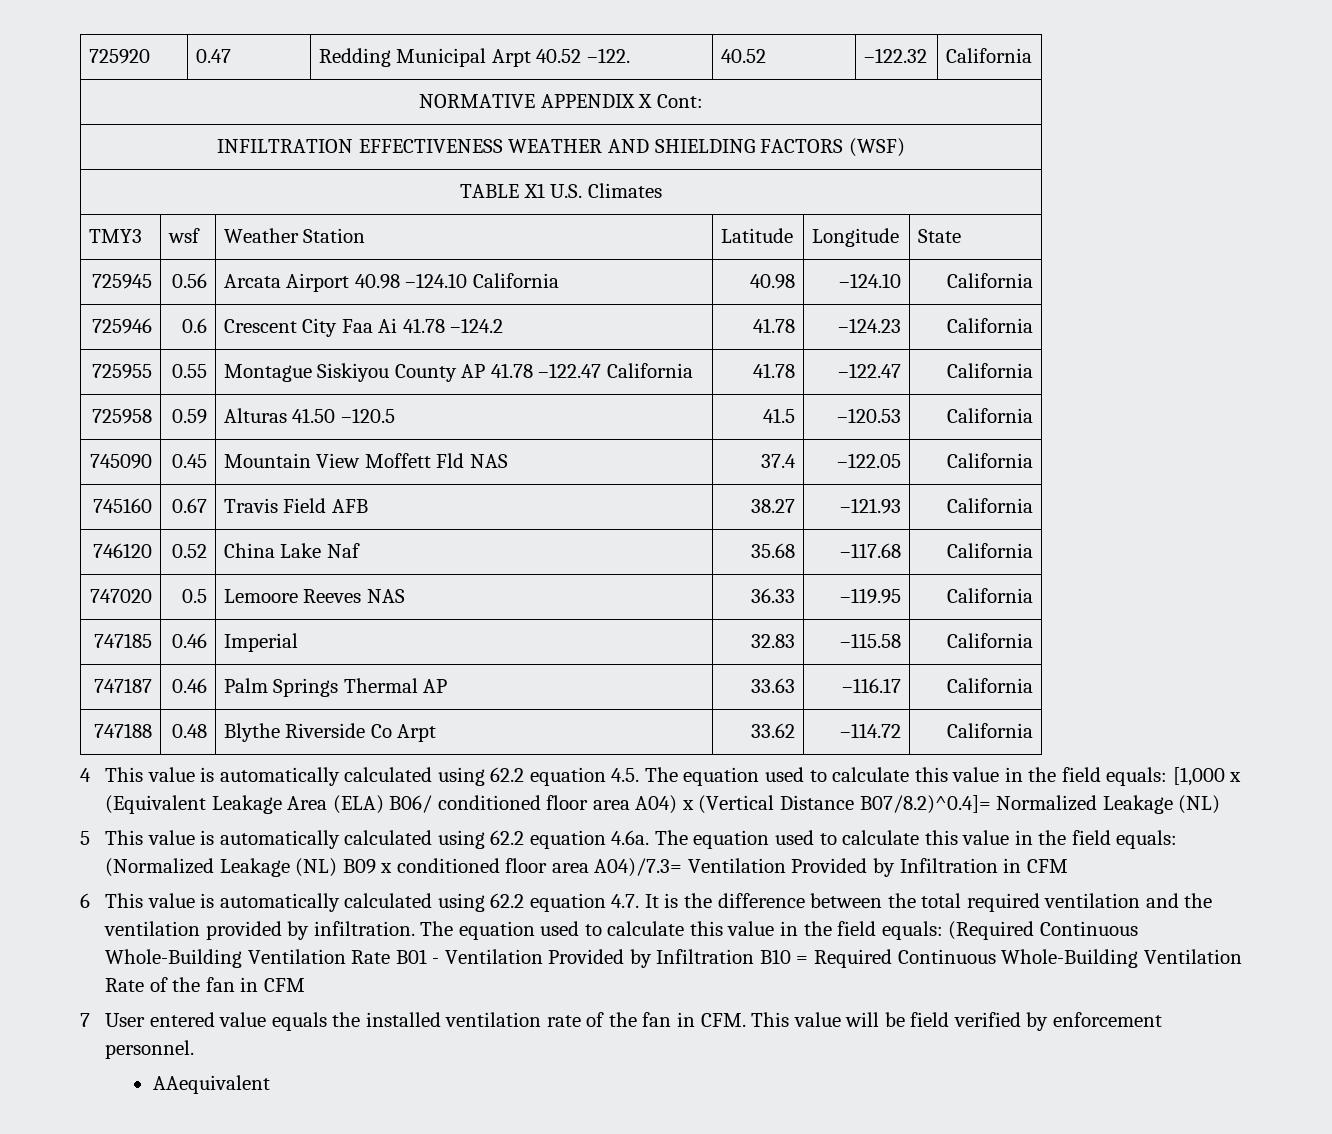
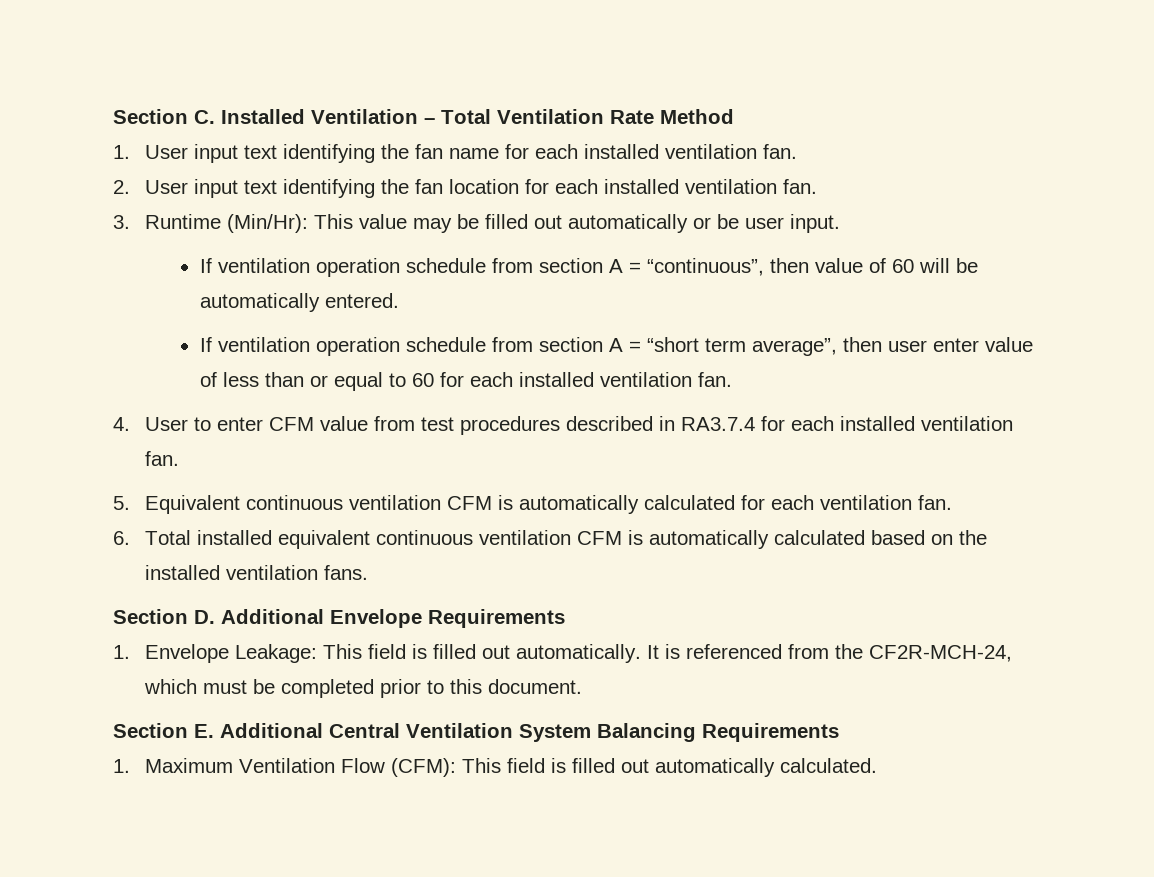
[88,49,150,64] [195,49,231,63] [318,48,630,67] [720,49,766,63] [863,48,927,63] [945,48,1032,63] [419,94,703,108] [217,138,905,157] [460,183,662,198] [88,229,142,243] [167,228,200,243] [223,228,366,243] [720,228,793,243] [811,228,899,247] [917,229,961,243] [92,274,153,289] [172,273,208,288] [223,273,559,292] [750,274,796,289] [839,273,902,288] [947,273,1034,288] [92,318,153,334] [182,318,208,333] [223,318,504,337] [753,318,796,333] [838,318,902,333] [947,318,1034,333] [92,364,153,379] [172,364,208,378] [223,363,693,382] [753,363,796,378] [838,363,902,378] [947,363,1034,378] [92,409,153,424] [172,409,208,424] [223,408,395,423] [763,408,796,423] [837,408,902,423] [947,408,1034,423] [90,454,153,469] [172,454,208,468] [223,453,508,468] [761,454,797,468] [837,453,902,468] [947,453,1034,468] [93,498,153,513] [172,498,208,513] [223,498,368,513] [751,499,796,513] [840,498,902,514] [947,498,1034,513] [93,543,153,558] [172,544,208,558] [223,543,360,558] [751,543,796,558] [840,543,902,558] [947,543,1034,558] [90,589,153,603] [182,589,208,603] [223,589,405,603] [751,588,796,603] [840,588,902,604] [947,588,1034,603] [94,633,153,648] [172,633,208,648] [223,633,298,652] [751,634,796,648] [840,633,902,648] [947,633,1034,648] [94,678,153,693] [172,678,208,693] [223,678,448,697] [751,678,796,693] [842,678,902,693] [947,678,1034,693] [94,723,153,738] [172,724,208,738] [223,723,437,742] [751,723,796,738] [840,723,902,738] [947,723,1034,738] [80,767,1242,786] [105,795,1221,814] [80,830,1178,849] [105,858,1068,877] [80,893,1213,912] [104,921,1138,940] [105,949,1242,968] [105,977,305,992] [80,1012,1162,1031] [105,1040,195,1059] [152,1075,270,1094] 725920 | 0.47 | Redding Municipal Arpt 40.52 –122. | 40.52 | –122.32 | California // NORMATIVE APPENDIX X Cont: // INFILTRATION EFFECTIVENESS WEATHER AND SHIELDING FACTORS (WSF) // TABLE X1 U.S. Climates // TMY3 | wsf | Weather Station | Latitude | Longitude | State // 725945 | 0.56 | Arcata Airport 40.98 –124.10 California | 40.98 | –124.10 | California // 725946 | 0.6 | Crescent City Faa Ai 41.78 –124.2 | 41.78 | –124.23 | California // 725955 | 0.55 | Montague Siskiyou County AP 41.78 –122.47 California | 41.78 | –122.47 | California // 725958 | 0.59 | Alturas 41.50 –120.5 | 41.5 | –120.53 | California // 745090 | 0.45 | Mountain View Moffett Fld NAS | 37.4 | –122.05 | California // 745160 | 0.67 | Travis Field AFB | 38.27 | –121.93 | California // 746120 | 0.52 | China Lake Naf | 35.68 | –117.68 | California // 747020 | 0.5 | Lemoore Reeves NAS | 36.33 | –119.95 | California // 747185 | 0.46 | Imperial | 32.83 | –115.58 | California // 747187 | 0.46 | Palm Springs Thermal AP | 33.63 | –116.17 | California // 747188 | 0.48 | Blythe Riverside Co Arpt | 33.62 | –114.72 | California // 4 This value is automatically calculated using 62.2 equation 4.5. The equation used to calculate this value in the field equals: [1,000 x (Equivalent Leakage Area (ELA) B06/ conditioned floor area A04) x (Vertical Distance B07/8.2)^0.4]= Normalized Leakage (NL) // 5 This value is automatically calculated using 62.2 equation 4.6a. The equation used to calculate this value in the field equals: (Normalized Leakage (NL) B09 x conditioned floor area A04)/7.3= Ventilation Provided by Infiltration in CFM // 6 This value is automatically calculated using 62.2 equation 4.7. It is the difference between the total required ventilation and the ventilation provided by infiltration. The equation used to calculate this value in the field equals: (Required Continuous Whole-Building Ventilation Rate B01 - Ventilation Provided by Infiltration B10 = Required Continuous Whole-Building Ventilation Rate of the fan in CFM // 7 User entered value equals the installed ventilation rate of the fan in CFM. This value will be field verified by enforcement personnel. // AAequivalent -> [113,109,734,124] [113,144,798,163] [113,179,818,198] [113,214,841,233] [199,258,978,277] [199,293,399,312] [199,337,1033,356] [199,372,732,391] [113,416,1014,435] [145,451,180,466] [113,495,953,514] [113,530,988,549] [145,565,369,580] [113,609,565,628] [113,644,1013,663] [144,679,583,698] [113,723,839,742] [113,758,878,777] Section C. Installed Ventilation – Total Ventilation Rate Method // 1. User input text identifying the fan name for each installed ventilation fan. // 2. User input text identifying the fan location for each installed ventilation fan. // 3. Runtime (Min/Hr): This value may be filled out automatically or be user input. // If ventilation operation schedule from section A = “continuous”, then value of 60 will be automatically entered. // If ventilation operation schedule from section A = “short term average”, then user enter value of less than or equal to 60 for each installed ventilation fan. // 4. User to enter CFM value from test procedures described in RA3.7.4 for each installed ventilation fan. // 5. Equivalent continuous ventilation CFM is automatically calculated for each ventilation fan. // 6. Total installed equivalent continuous ventilation CFM is automatically calculated based on the installed ventilation fans. // Section D. Additional Envelope Requirements // 1. Envelope Leakage: This field is filled out automatically. It is referenced from the CF2R-MCH-24, which must be completed prior to this document. // Section E. Additional Central Ventilation System Balancing Requirements // 1. Maximum Ventilation Flow (CFM): This field is filled out automatically calculated.

